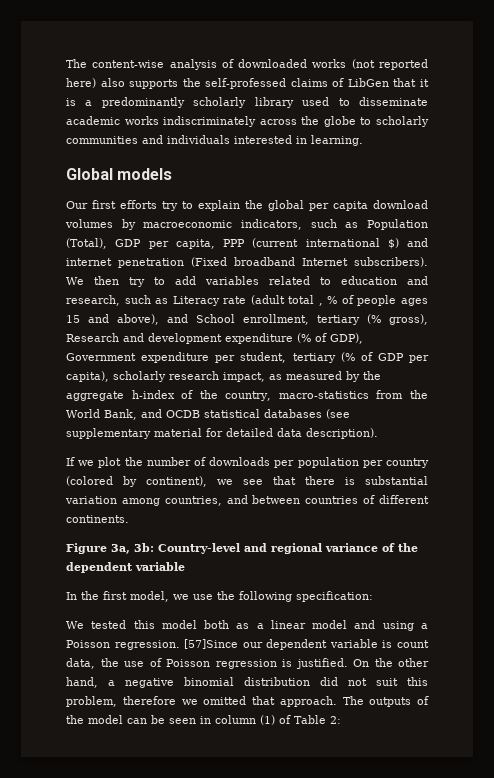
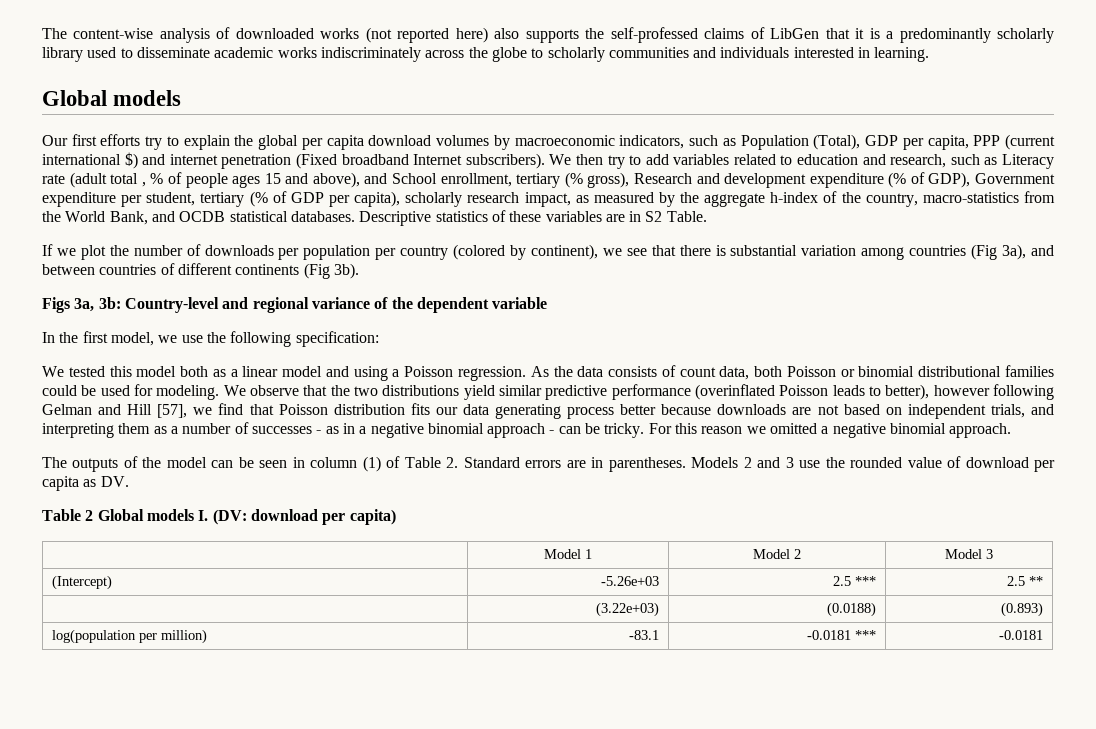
[264,409,350,419] [66,428,378,439] databases (see supplementary material for detailed data description). -> [290,210,707,226] databases. Descriptive statistics of these variables are in S2 Table.
[164,496,222,506] countries, -> [909,244,1027,260] countries (Fig 3a),
[66,515,129,523] [66,543,107,554] continents. // Figure -> [235,263,359,279] [42,297,70,313] continents (Fig 3b). // Figs
[184,639,429,650] [66,658,429,669] [66,677,428,688] [66,696,275,707] [57]Since our dependent variable is count data, the use of Poisson regression is justified. On the other hand, a negative binomial distribution did not suit this problem, therefore we omitted that -> [530,365,1054,380] [42,384,1055,400] [42,403,1054,419] [42,422,947,438] As the data consists of count data, both Poisson or binomial distributional families could be used for modeling. We observe that the two distributions yield similar predictive performance (overinflated Poisson leads to better), however following Gelman and Hill [57], we find that Poisson distribution fits our data generating process better because downloads are not based on independent trials, and interpreting them as a number of successes - as in a negative binomial approach - can be tricky. For this reason we omitted a negative binomial
(337, 701) none -> (1012, 430) //
[330,716,341,724] 2: -> [446,456,1055,472] [42,476,129,491] [42,509,396,525] [544,549,592,559] [753,549,801,559] [945,549,993,559] [51,575,112,590] [601,576,660,586] [833,576,877,586] [1007,576,1044,586] [596,602,660,617] [827,602,877,617] [1001,602,1044,617] [51,629,207,644] [629,630,660,640] [807,630,877,640] [999,630,1044,640] 2. Standard errors are in parentheses. Models 2 and 3 use the rounded value of download per capita as DV. // Table 2 Global models I. (DV: download per capita) // | Model 1 | Model 2 | Model 3 // (Intercept) | -5.26e+03 | 2.5 *** | 2.5 ** // | (3.22e+03) | (0.0188) | (0.893) // log(population per million) | -83.1 | -0.0181 *** | -0.0181

